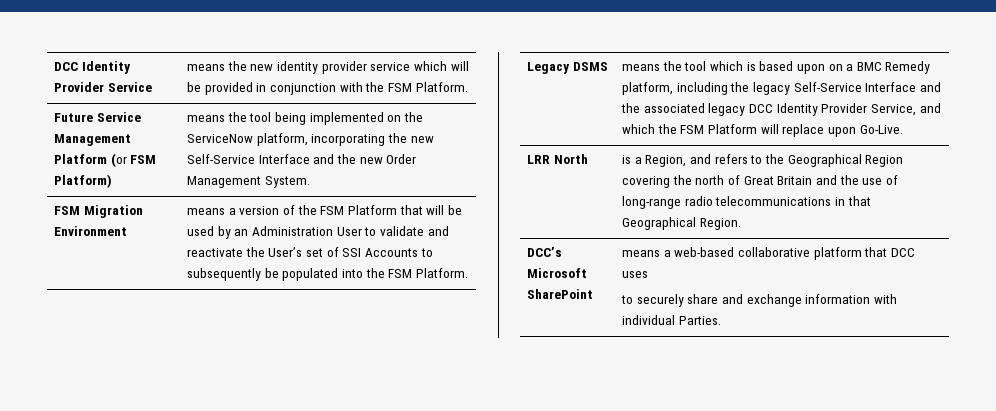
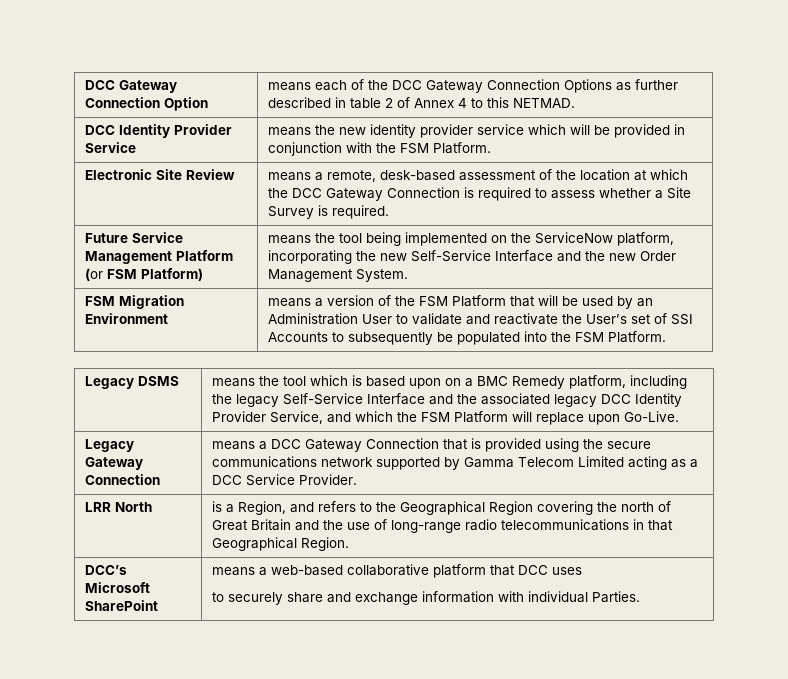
[54,62,79,71] DCC -> [85,80,178,93] [85,97,209,111] [268,79,679,93] [268,97,576,109] [85,125,116,135] DCC Gateway Connection Option | means each of the DCC Gateway Connection Options as further described in table 2 of Annex 4 to this NETMAD. // DCC
(468, 87) none -> [85,169,236,180] [268,169,689,182] [268,187,692,201] [268,205,390,219] // Electronic Site Review | means a remote, desk-based assessment of the location at which the DCC Gateway Connection is required to assess whether a Site Survey is required.
(903, 129) none -> [85,439,135,452] [85,457,144,470] [85,474,161,485] [212,438,652,452] [212,456,699,470] [212,474,358,486] // Legacy Gateway Connection | means a DCC Gateway Connection that is provided using the secure communications network supported by Gamma Telecom Limited acting as a DCC Service Provider.

